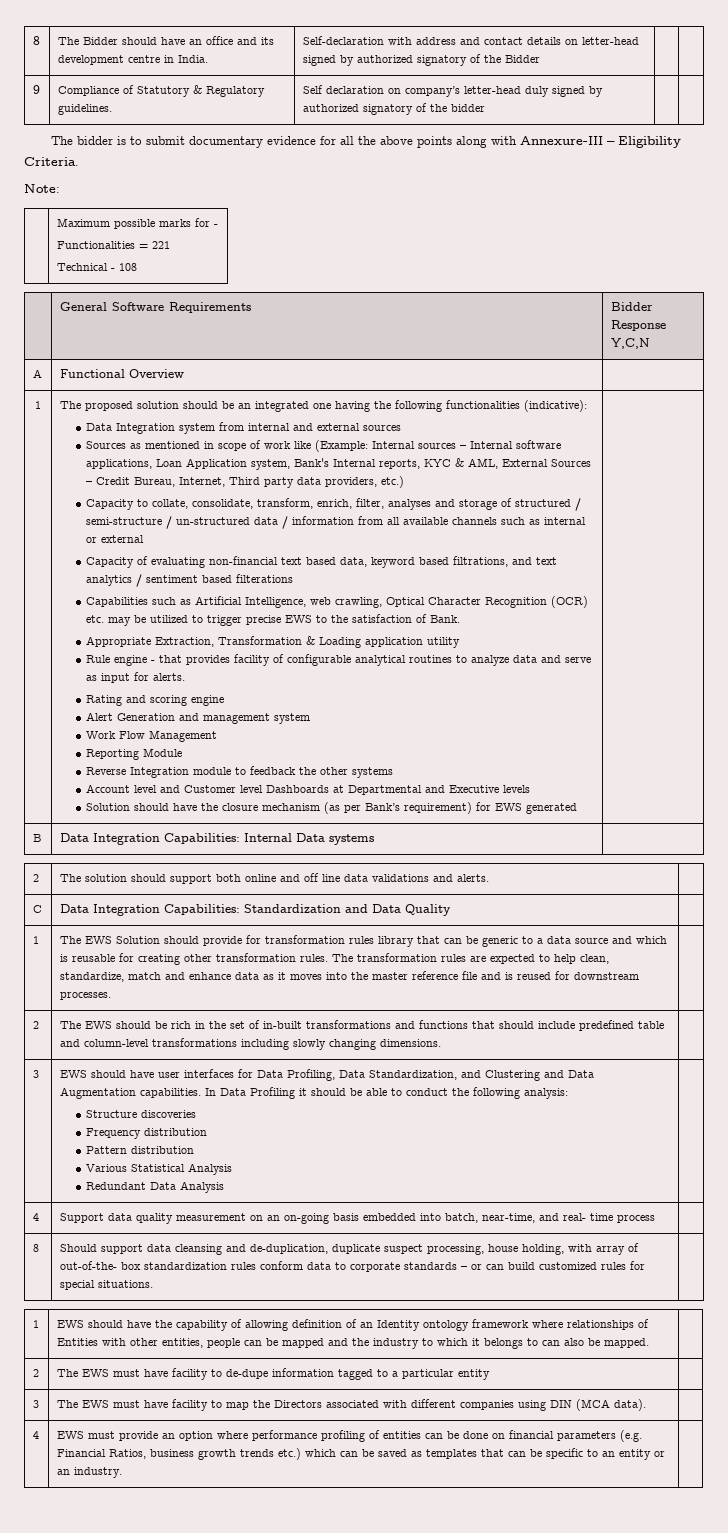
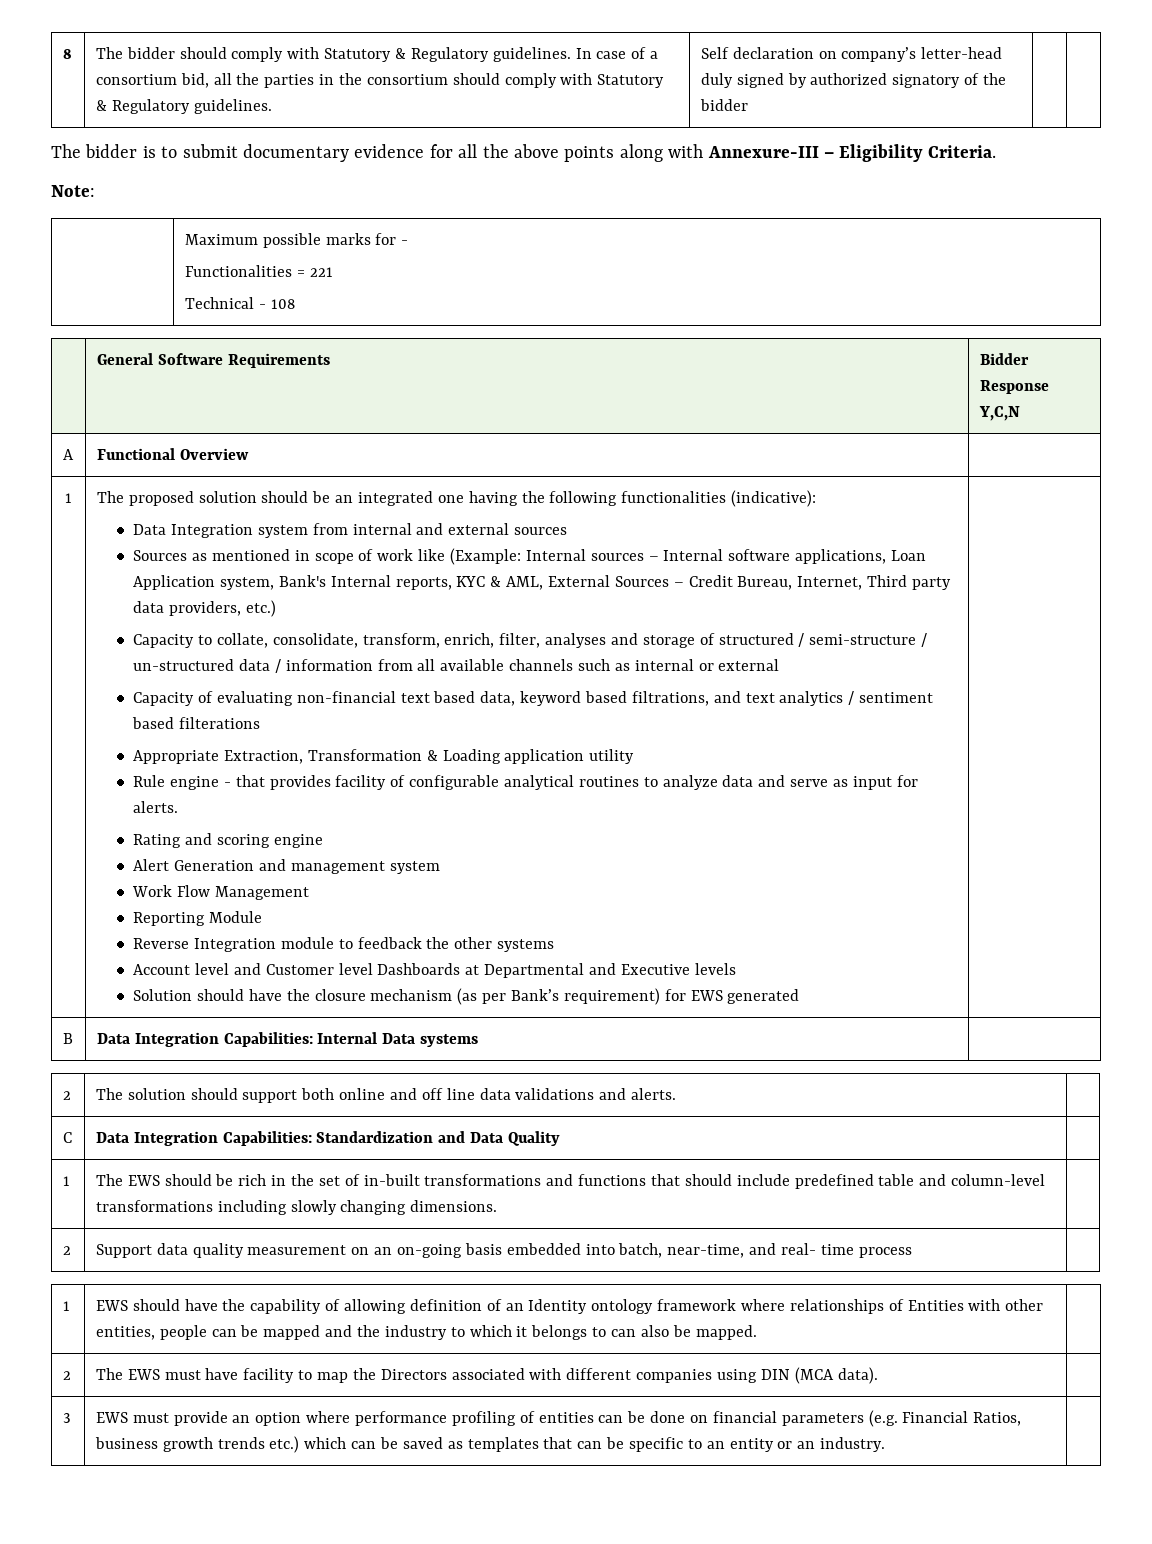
[82,36,274,45] [57,55,208,65] [302,36,639,45] [302,54,540,66] [32,85,40,94] [57,85,134,96] Bidder should have an office and its development centre in India. | Self-declaration with address and contact details on letter-head signed by authorized signatory of the Bidder | | // 9 | Compliance of -> [126,47,659,62] [95,73,593,88] bidder should comply with Statutory & Regulatory guidelines. In case of a consortium bid, all the parties in the consortium should comply with
[86,596,589,608] [86,614,461,626] // Capabilities such as Artificial Intelligence, web crawling, Optical Character Recognition (OCR) etc. may be utilized to trigger precise EWS to the satisfaction of Bank. -> (260, 723) none
[59,935,667,947] [59,953,609,965] [59,971,639,982] [59,992,111,1000] [32,1021,39,1029] | The EWS Solution should provide for transformation rules library that can be generic to a data source and which is reusable for creating other transformation rules. The transformation rules are expected to help clean, standardize, match and enhance data as it moves into the master reference file and is reused for downstream processes. | // 2 -> (70, 1181) none
[32,1070,39,1078] [59,1069,594,1081] [59,1087,568,1099] [86,1110,197,1118] [86,1128,208,1139] [86,1146,195,1154] [86,1163,233,1175] [86,1181,225,1193] [32,1213,39,1221] 3 | EWS should have user interfaces for Data Profiling, Data Standardization, and Clustering and Data Augmentation capabilities. In Data Profiling it should be able to conduct the following analysis: // Structure discoveries // Frequency distribution // Pattern distribution // Various Statistical Analysis // Redundant Data Analysis | // 4 -> [62,1246,71,1255] 2
[32,1244,39,1252] [59,1243,639,1255] [59,1261,645,1272] [59,1280,153,1290] // 8 | Should support data cleansing and de-duplication, duplicate suspect processing, house holding, with array of out-of-the- box standardization rules conform data to corporate standards – or can build customized rules for special situations. | -> (912, 1252) none
[56,1368,490,1380] [32,1400,39,1408] | The EWS must have facility to de-dupe information tagged to a particular entity | // 3 -> (71, 1375) none
[32,1431,39,1439] 4 -> [62,1413,71,1423] 3

